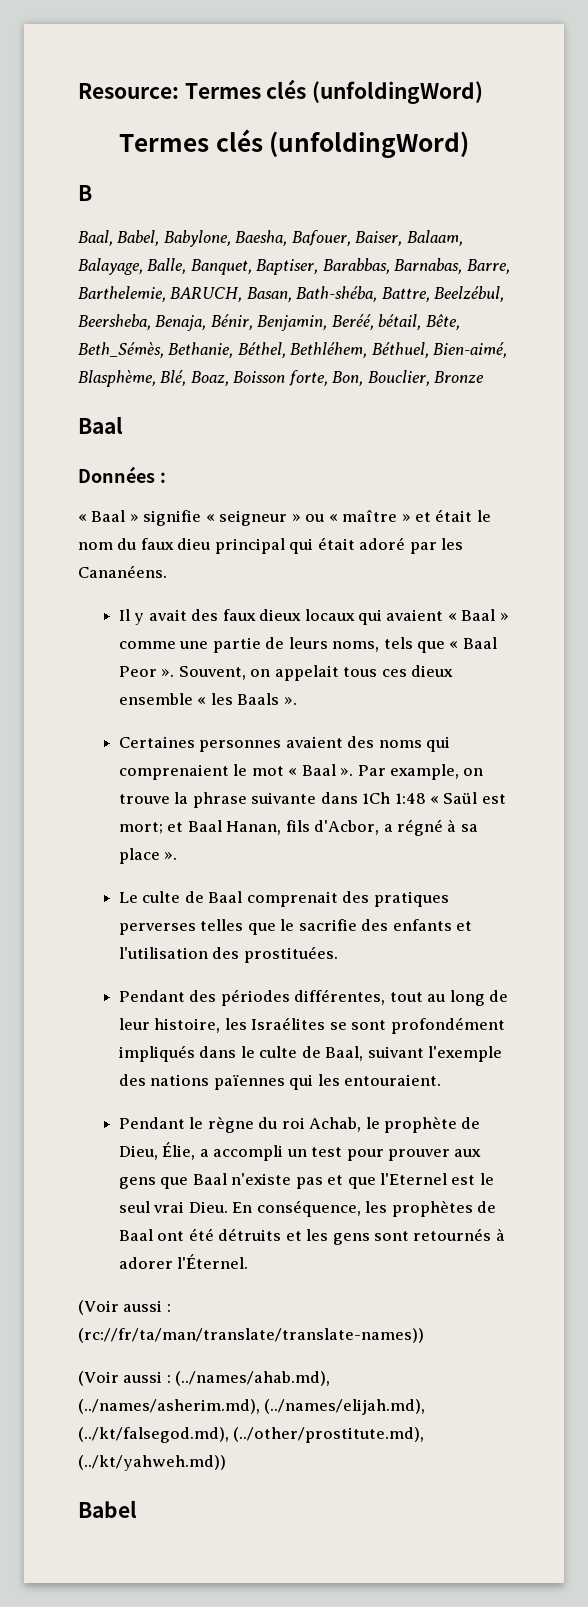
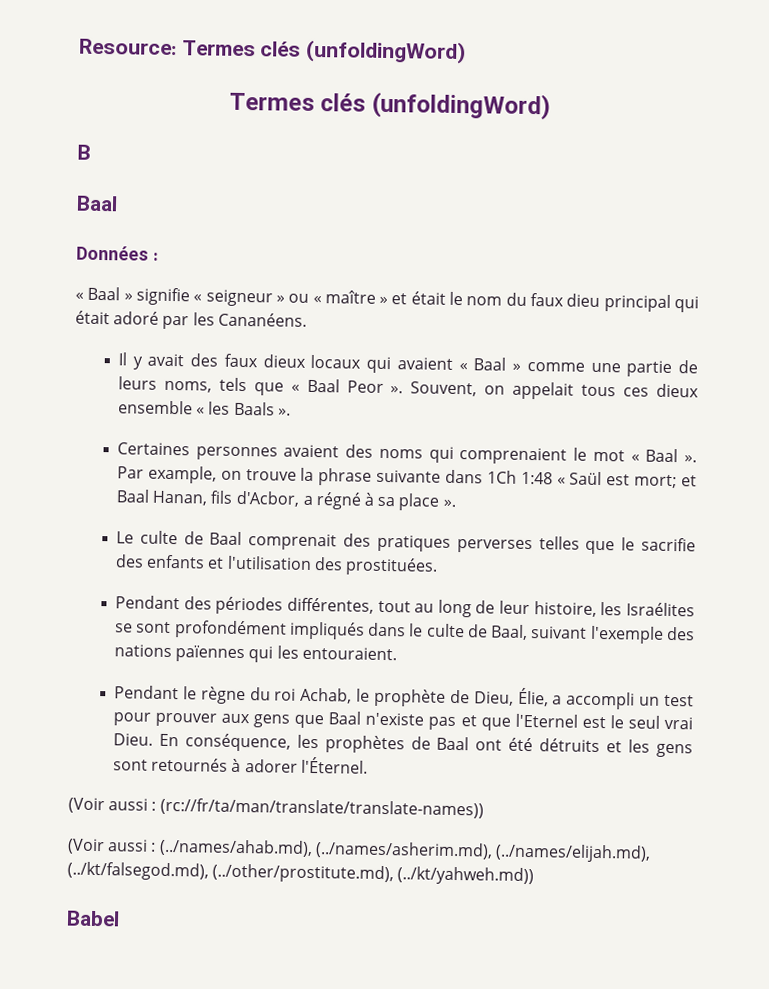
[78,230,463,247] [78,258,510,275] [78,286,505,302] [78,314,460,331] [78,342,508,358] [78,370,485,387] // Baal, Babel, Babylone, Baesha, Bafouer, Baiser, Balaam, Balayage, Balle, Banquet, Baptiser, Barabbas, Barnabas, Barre, Barthelemie, BARUCH, Basan, Bath-shéba, Battre, Beelzébul, Beersheba, Benaja, Bénir, Benjamin, Beréé, bétail, Bête, Beth_Sémès, Bethanie, Béthel, Bethléhem, Béthuel, Bien-aimé, Blasphème, Blé, Boaz, Boisson forte, Bon, Bouclier, Bronze -> (91, 152) none

